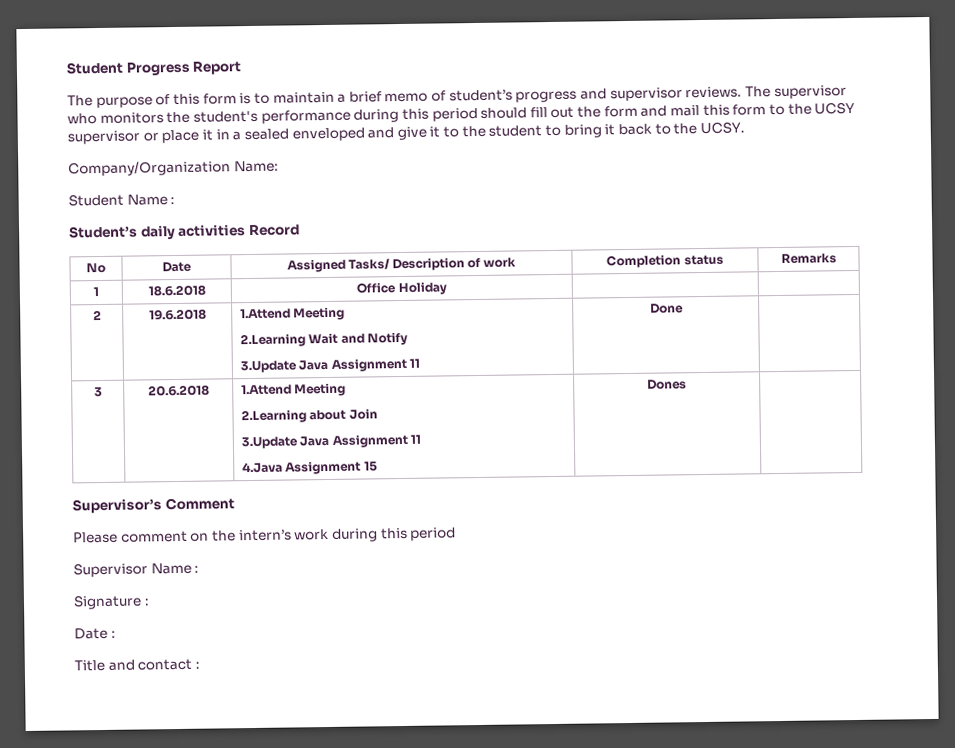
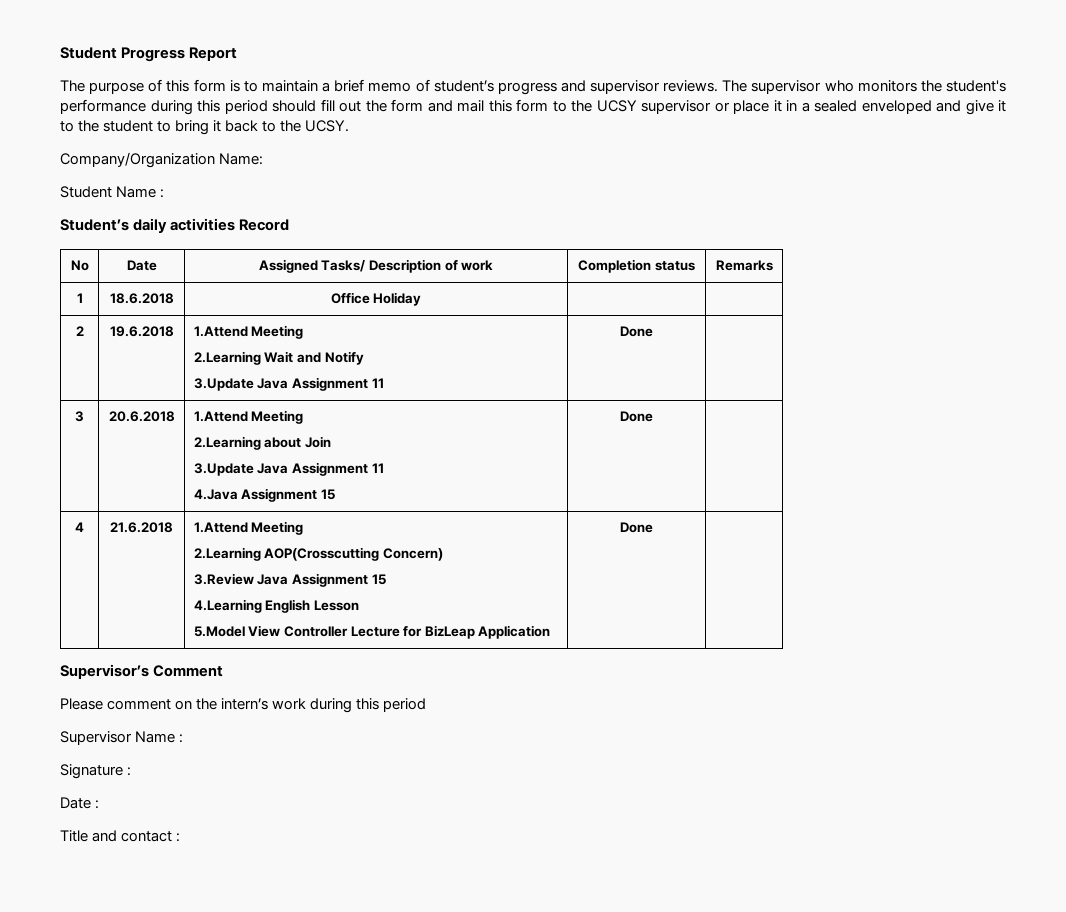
[647,379,687,390] Dones -> [619,411,653,422] [75,522,84,532] [110,522,173,533] [193,521,304,535] [193,547,443,561] [193,573,386,587] [193,599,359,613] [193,625,551,639] [619,522,653,533] Done | // 4 | 21.6.2018 | 1.Attend Meeting // 2.Learning AOP(Crosscutting Concern) // 3.Review Java Assignment 15 // 4.Learning English Lesson // 5.Model View Controller Lecture for BizLeap Application | Done

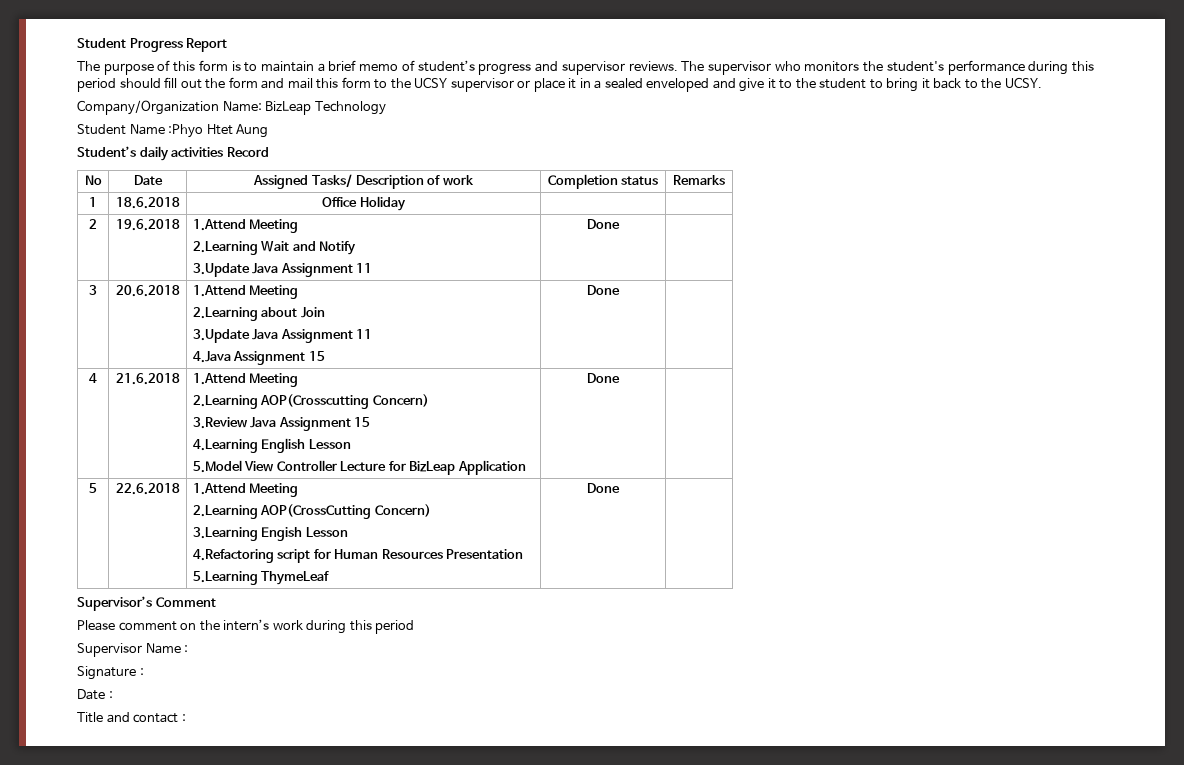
(264, 159) none -> [265,101,386,115] BizLeap Technology
[160,189,165,198] : -> [168,124,269,138] :Phyo Htet Aung
(653, 527) none -> [89,483,97,493] [115,483,180,495] [192,483,299,497] [192,504,431,519] [192,527,348,541] [192,549,524,563] [192,571,330,585] [587,483,620,493] // 5 | 22.6.2018 | 1.Attend Meeting // 2.Learning AOP(CrossCutting Concern) // 3.Learning Engish Lesson // 4.Refactoring script for Human Resources Presentation // 5.Learning ThymeLeaf | Done |

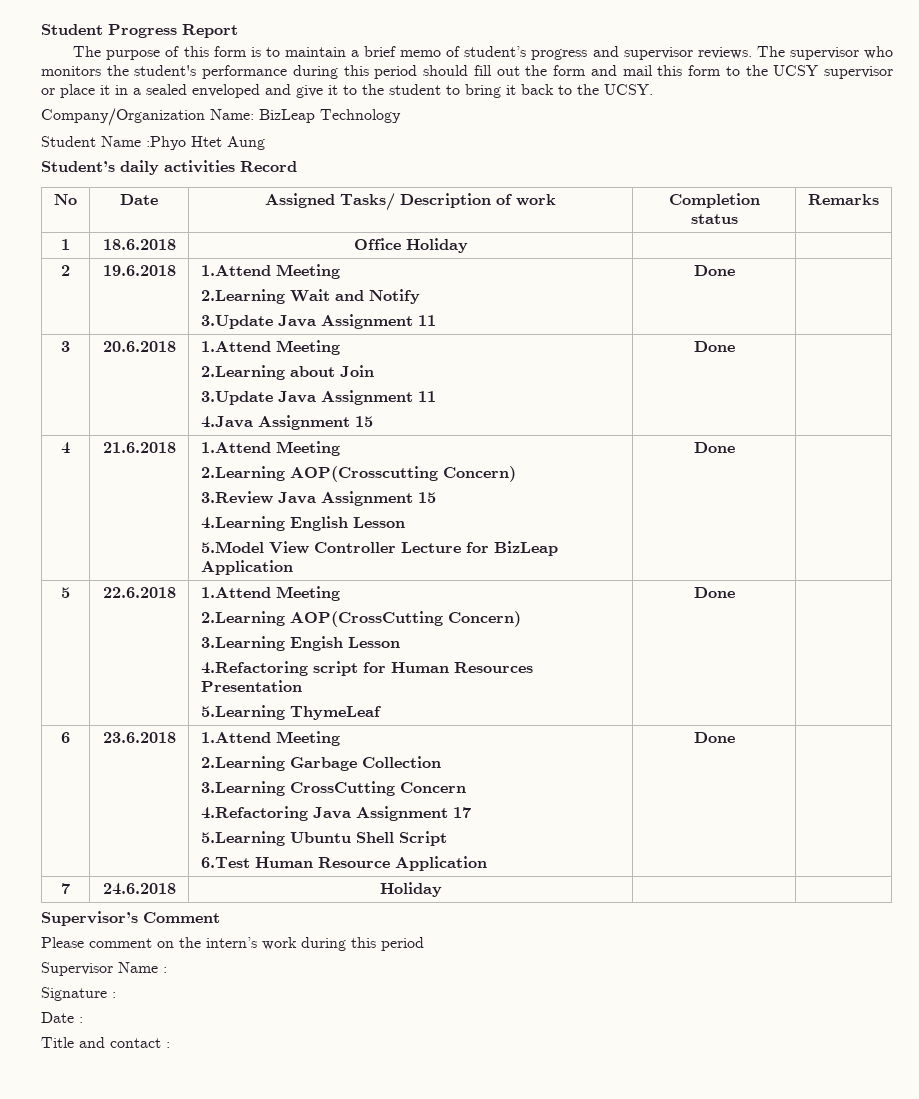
(620, 488) none -> [61,732,70,743] [102,732,176,743] [200,731,340,746] [200,756,441,771] [200,781,466,796] [200,806,471,821] [200,831,447,846] [200,856,487,871] [693,732,735,743] [61,883,70,894] [102,883,176,895] [379,882,442,897] // 6 | 23.6.2018 | 1.Attend Meeting // 2.Learning Garbage Collection // 3.Learning CrossCutting Concern // 4.Refactoring Java Assignment 17 // 5.Learning Ubuntu Shell Script // 6.Test Human Resource Application | Done | // 7 | 24.6.2018 | Holiday | |

